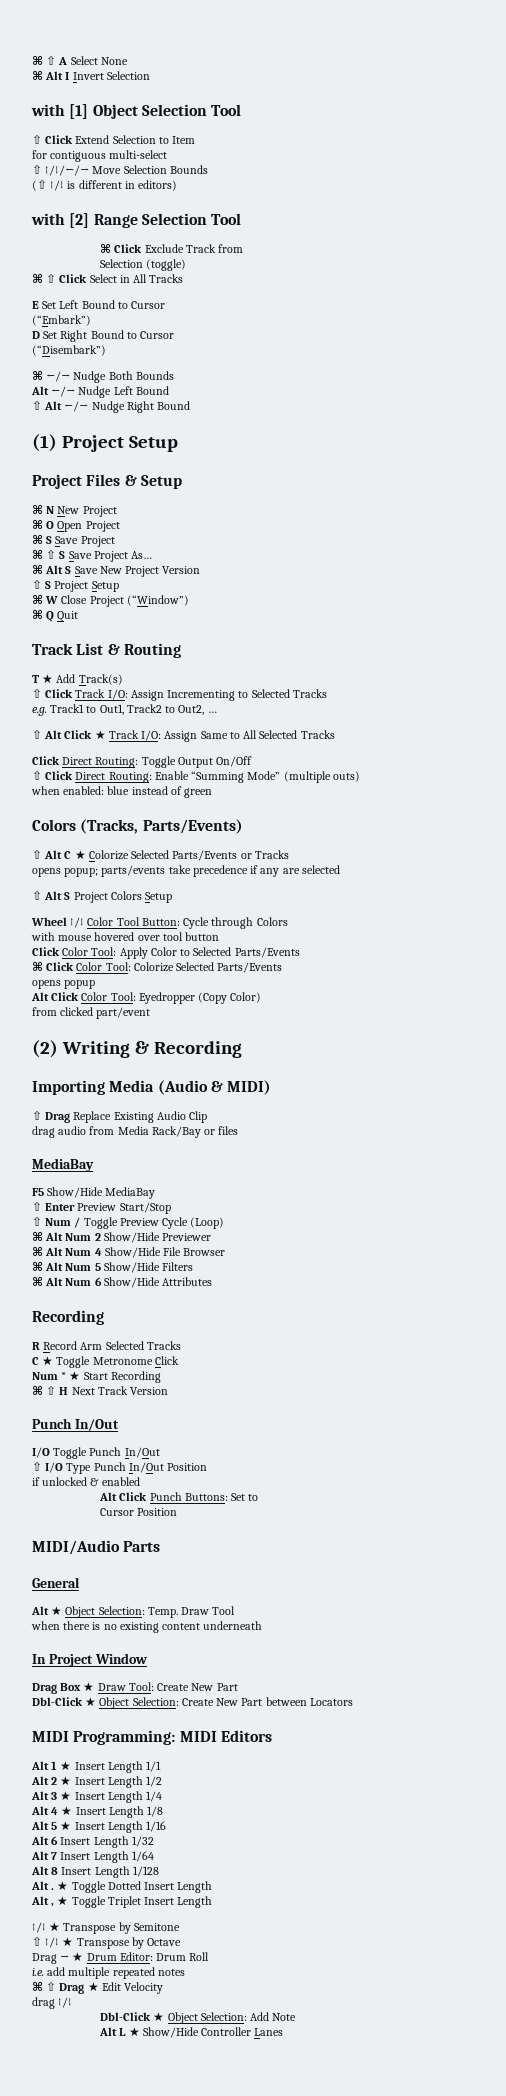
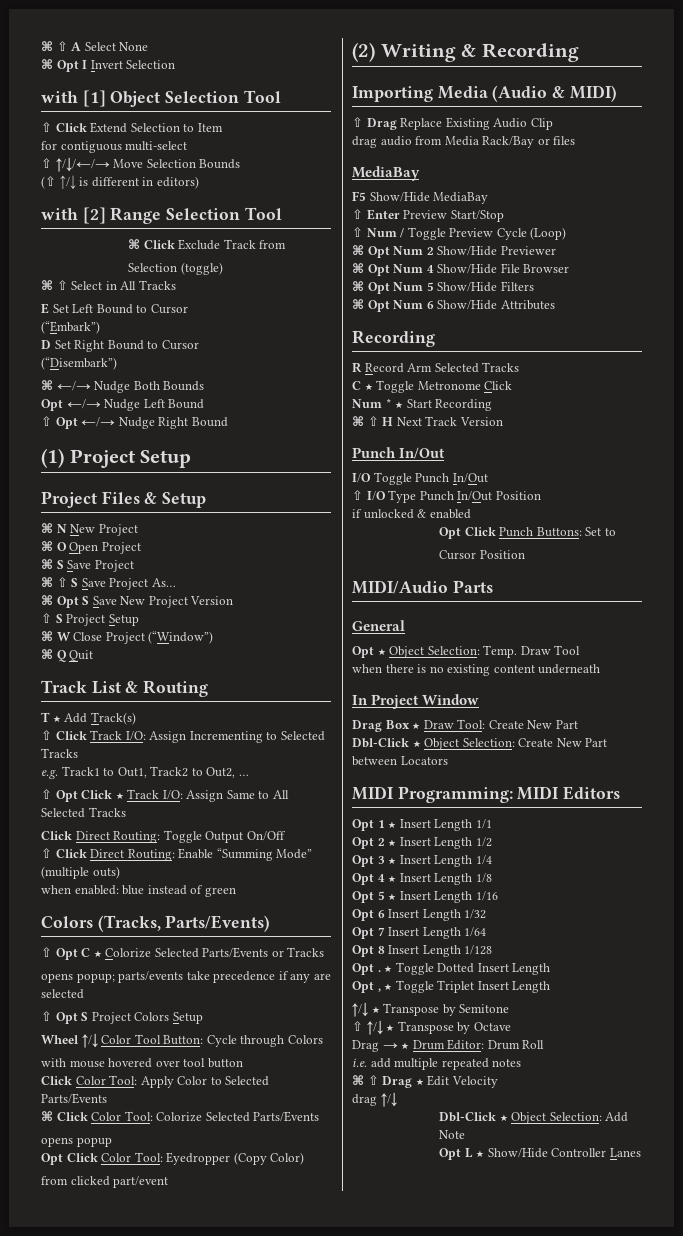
[45,71,64,80] Alt -> [56,60,79,72] Opt
[59,274,88,283] Click -> (68, 285) none
[31,386,49,395] Alt -> [41,399,63,411] Opt
[44,401,63,410] Alt -> [55,417,78,429] Opt
[45,565,64,574] Alt -> [56,596,79,608] Opt
[44,730,63,739] Alt -> [55,790,78,802] Opt
[44,850,63,859] Alt -> [55,948,78,960] Opt
[44,891,63,900] Alt -> [55,1012,78,1024] Opt
[31,992,49,1001] Alt -> [41,1153,63,1165] Opt
[45,1232,64,1241] Alt -> [367,246,390,258] Opt
[45,1247,64,1256] Alt -> [367,264,390,276] Opt
[45,1262,64,1271] Alt -> [367,282,390,294] Opt
[45,1277,64,1286] Alt -> [367,300,390,312] Opt
[99,1492,118,1501] Alt -> [439,527,461,539] Opt
[31,1606,49,1615] Alt -> [352,646,374,658] Opt
[31,1761,49,1770] Alt -> [352,819,374,831] Opt
[31,1776,49,1785] Alt -> [352,837,374,849] Opt
[31,1791,49,1800] Alt -> [352,855,374,867] Opt
[31,1806,49,1815] Alt -> [352,873,374,885] Opt
[31,1821,49,1830] Alt -> [352,891,374,903] Opt
[31,1836,49,1845] Alt -> [352,909,374,921] Opt
[31,1851,49,1860] Alt -> [352,927,374,939] Opt
[31,1866,49,1875] Alt -> [352,945,374,957] Opt
[31,1881,49,1890] Alt -> [352,963,374,975] Opt
[31,1896,49,1905] Alt -> [352,981,374,993] Opt
[99,2027,118,2036] Alt -> [439,1148,461,1160] Opt

